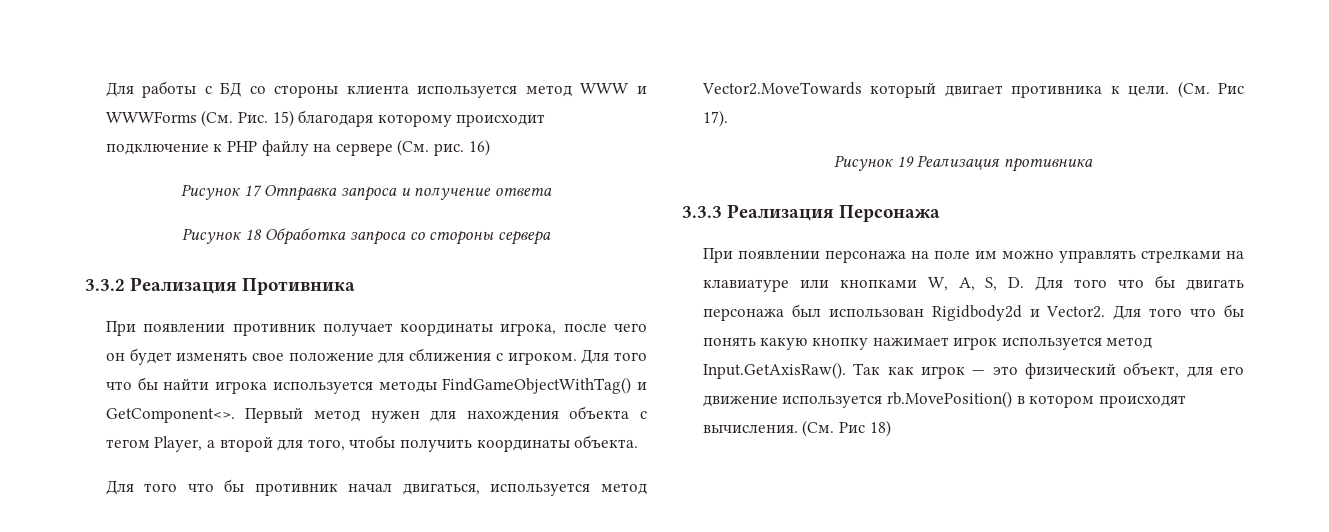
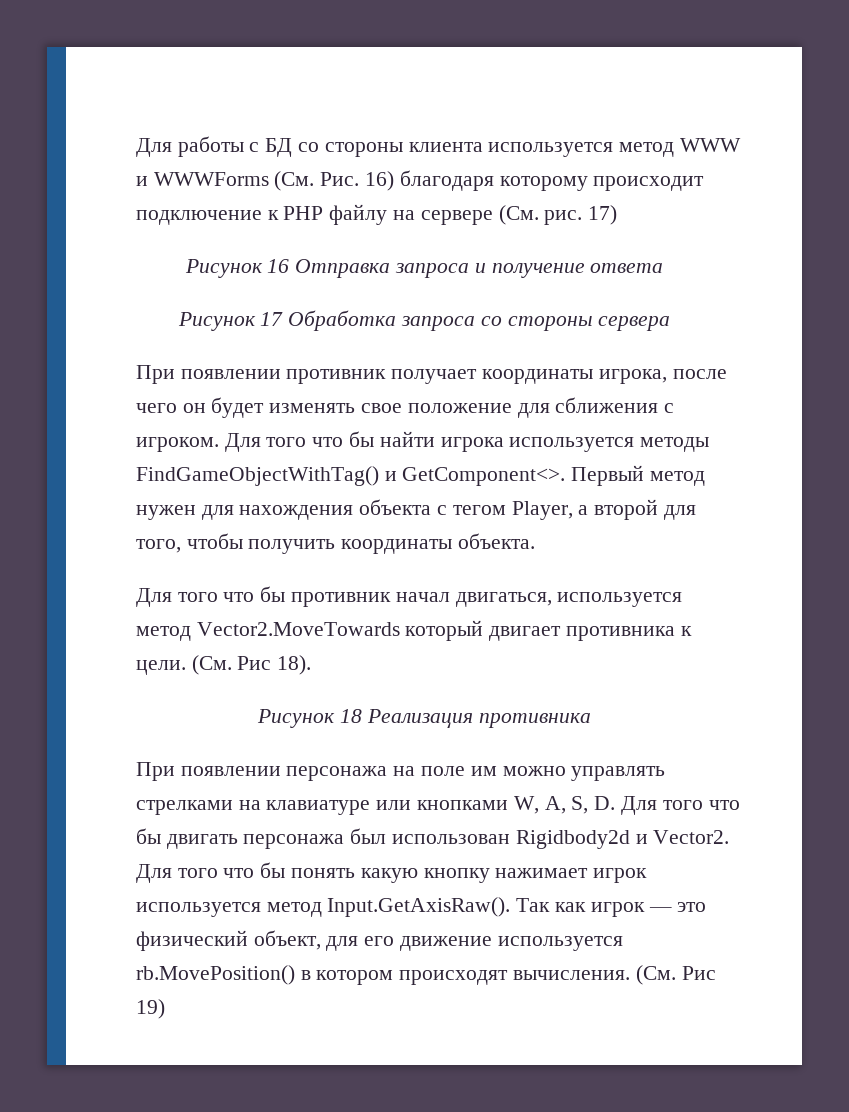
[272,110,294,127] 15) -> [365,171,395,191] 16)
[468,139,490,156] [181,184,262,200] 16) // Рисунок 17 -> [588,205,618,225] [184,259,290,278] 17) // Рисунок 16
[244,229,262,240] 18 -> [260,312,284,326] 17
[85,277,356,295] // 3.3.2 Реализация Противника -> (671, 323) none
[702,110,728,127] [834,155,914,171] 17). // Рисунок 19 -> [277,655,312,675] [257,709,363,728] 18). // Рисунок 18
[682,204,941,222] // 3.3.3 Реализация Персонажа -> (591, 720) none
[869,420,891,437] 18) -> [135,999,165,1019] 19)

